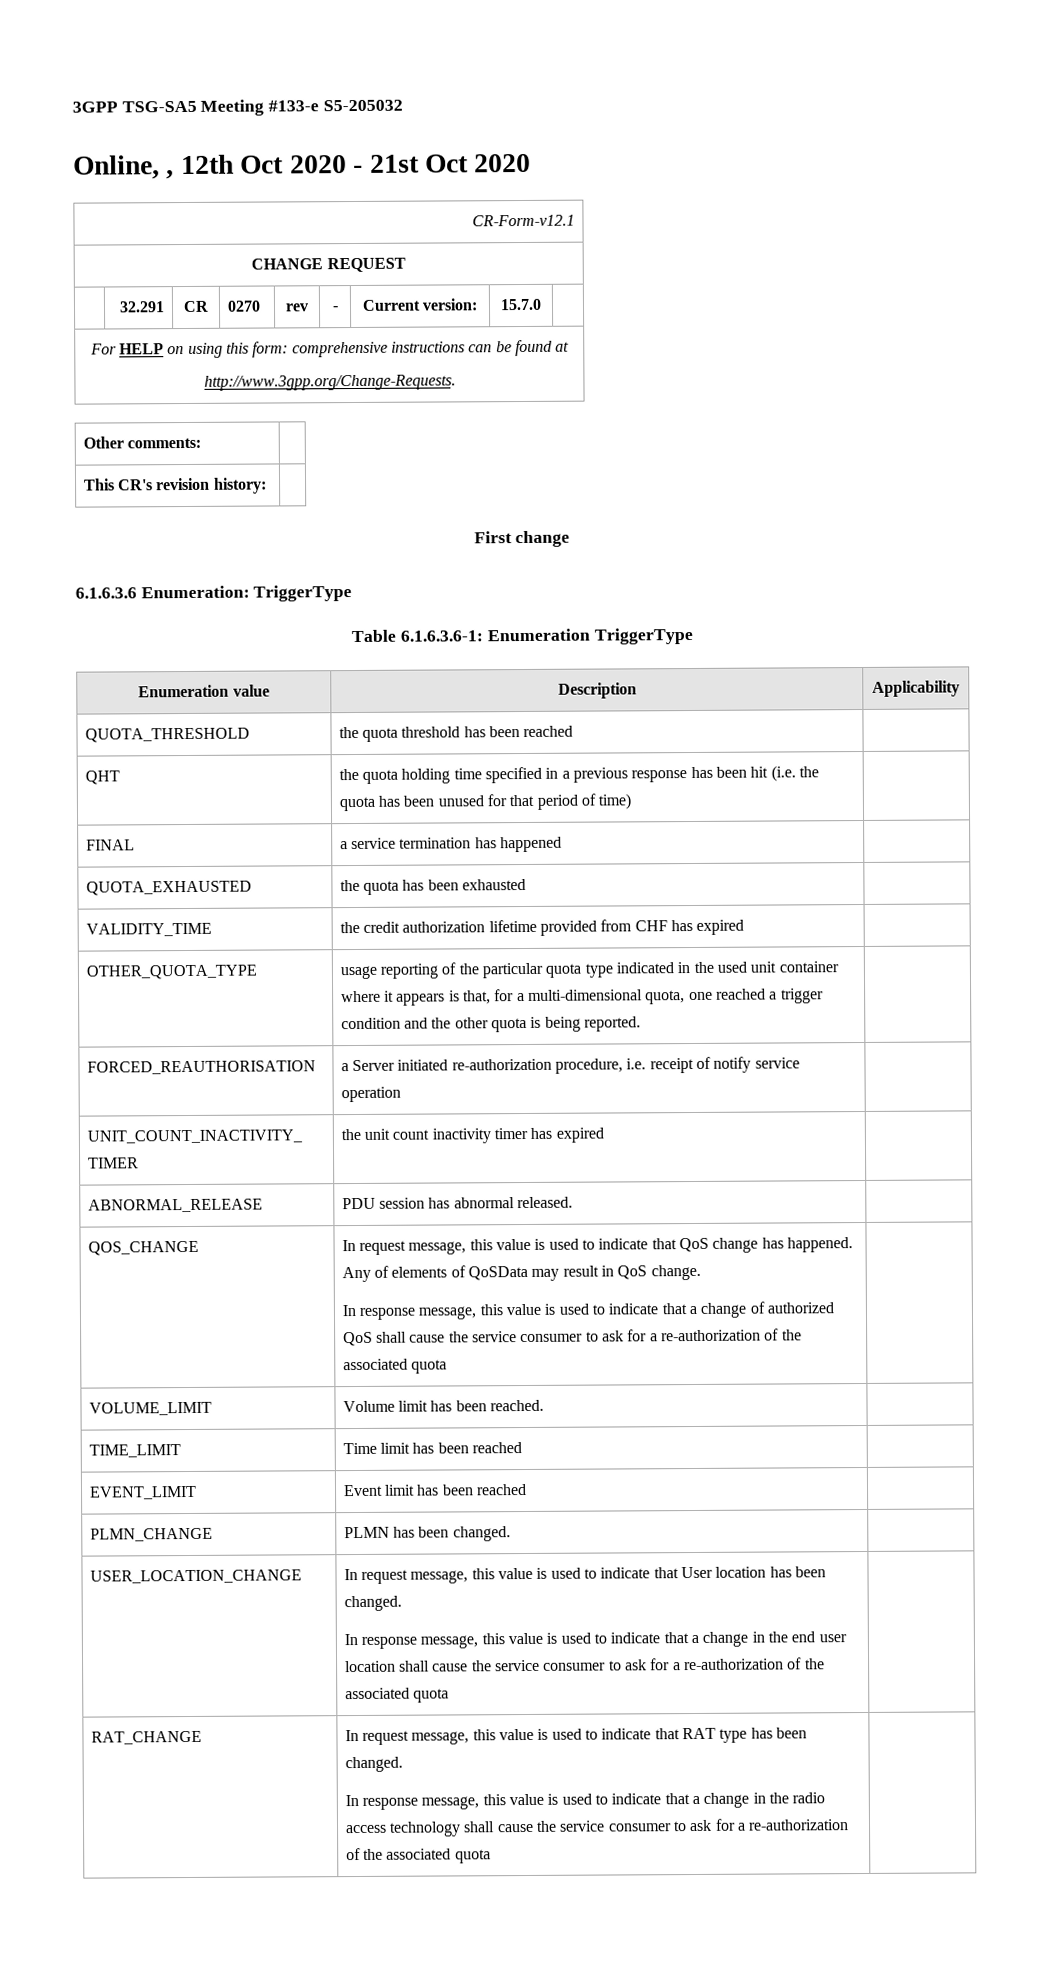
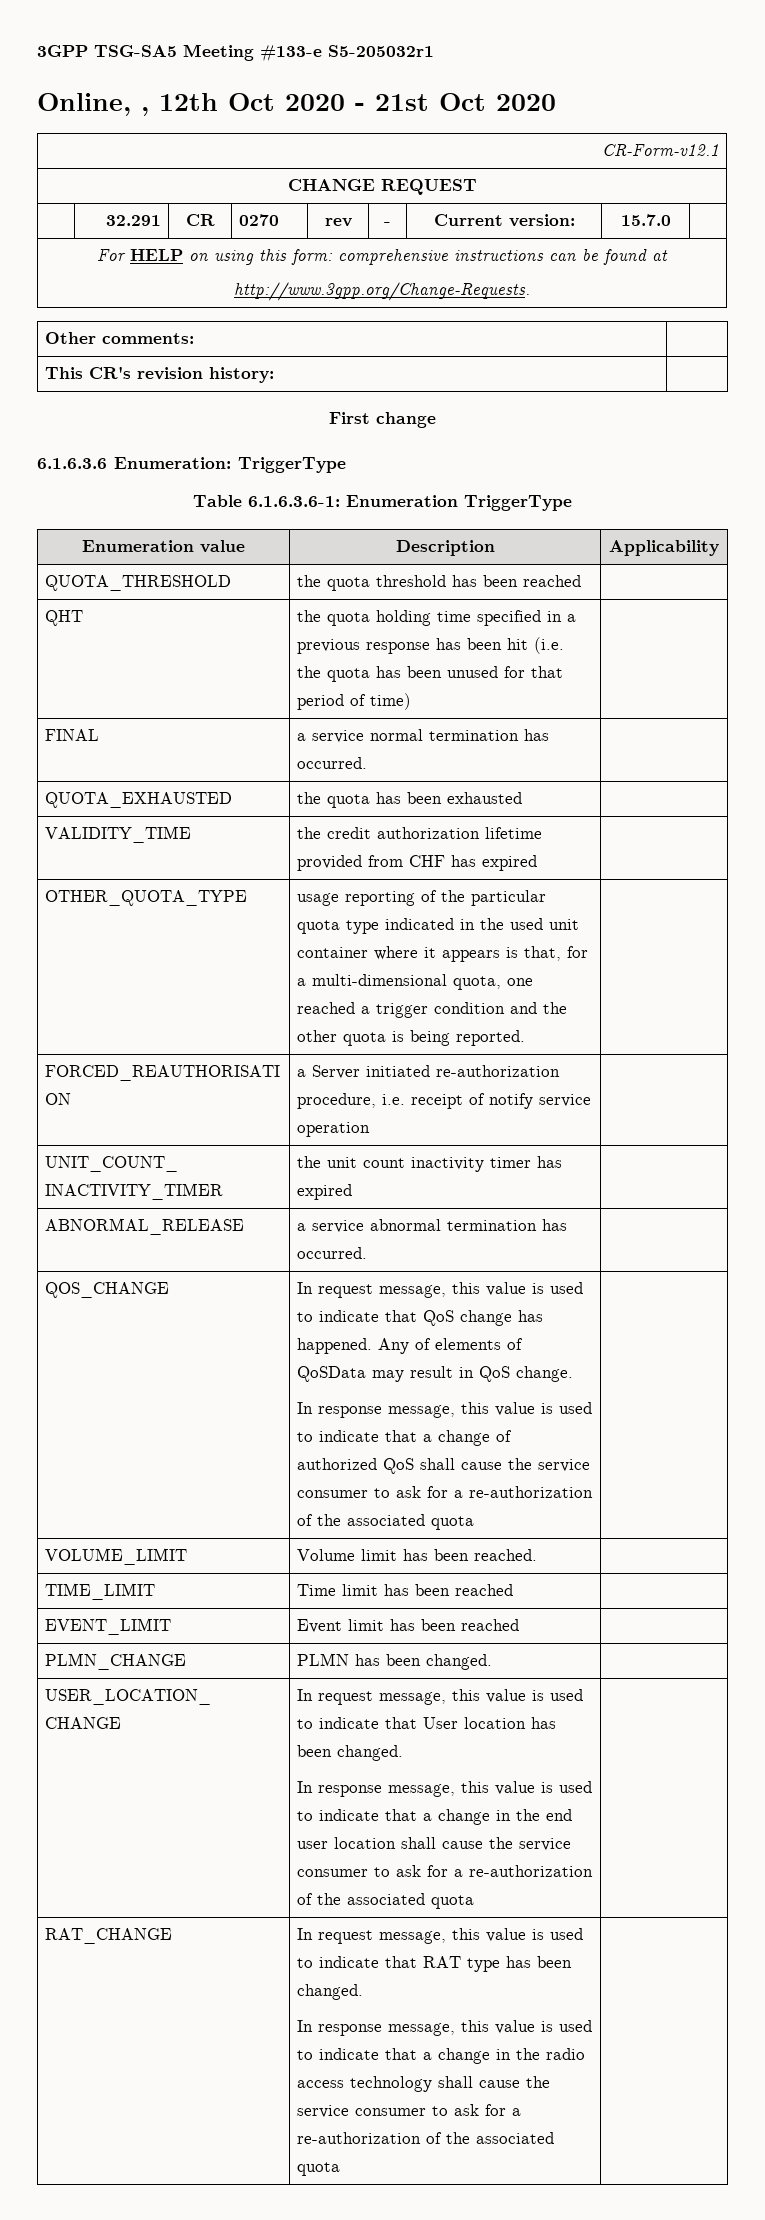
[322,99,403,112] S5-205032 -> [328,45,434,57] S5-205032r1
[399,836,562,853] termination has happened -> [369,729,549,741] [296,757,367,769] normal termination has occurred.
[341,1196,573,1210] PDU session has abnormal released. -> [296,1219,567,1233] [296,1247,367,1259] a service abnormal termination has occurred.

